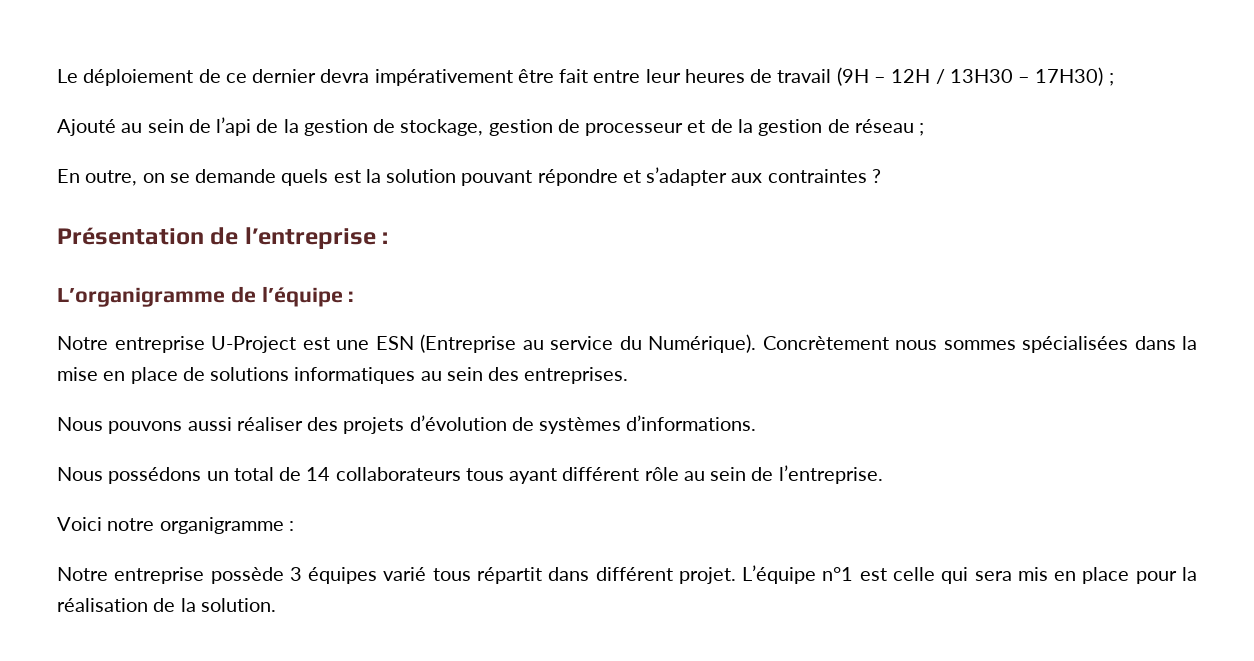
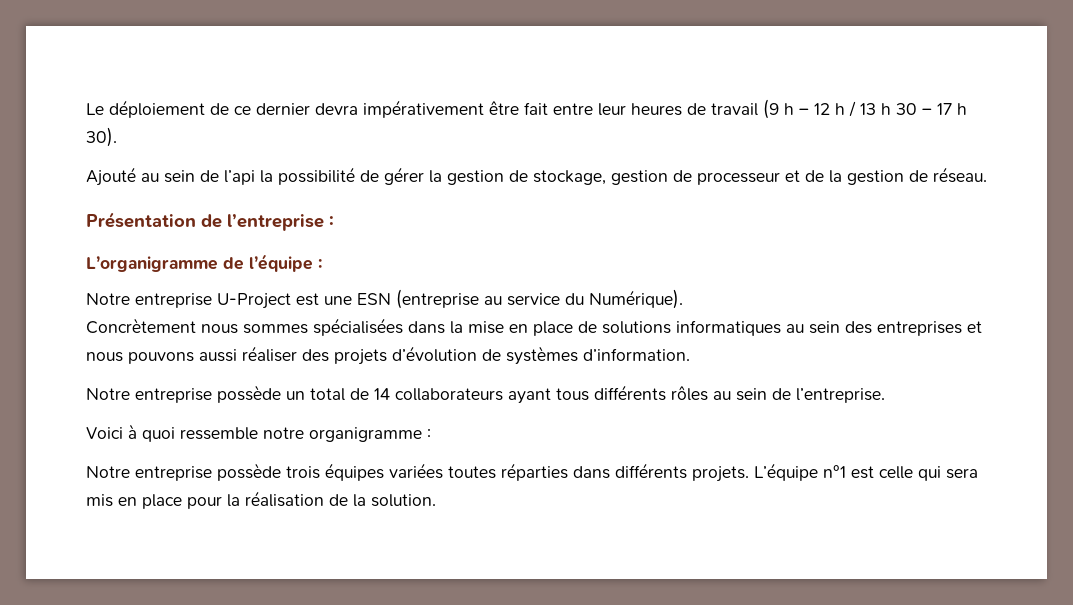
[836,67,1114,86] (9H – 12H / 13H30 – 17H30) ; -> [763,99,967,119] [86,127,117,147] (9 h – 12 h / 13 h 30 – 17 h 30).
[256,119,279,133] de -> [260,167,424,185] la possibilité de gérer
[854,119,925,136] [57,167,881,186] réseau ; // En outre, on se demande quels est la solution pouvant répondre et s’adapter aux contraintes ? -> [933,167,987,183] réseau.
[420,334,516,353] (Entreprise -> [396,289,479,309] (entreprise
(756, 343) none -> (683, 299) //
[524,367,629,384] [57,417,103,431] entreprises. // Nous -> [877,321,982,336] [86,352,123,362] entreprises et nous
[626,415,757,431] [57,467,202,484] d’informations. // Nous possédons -> [583,348,690,361] [86,385,281,403] d’information. // Notre entreprise possède
[465,467,679,484] tous ayant différent rôle -> [508,385,708,404] ayant tous différents rôles
(102, 524) none -> [128,424,258,442] à quoi ressemble
[289,567,736,584] 3 équipes varié tous répartit dans différent projet. -> [286,463,749,482] trois équipes variées toutes réparties dans différents projets.

